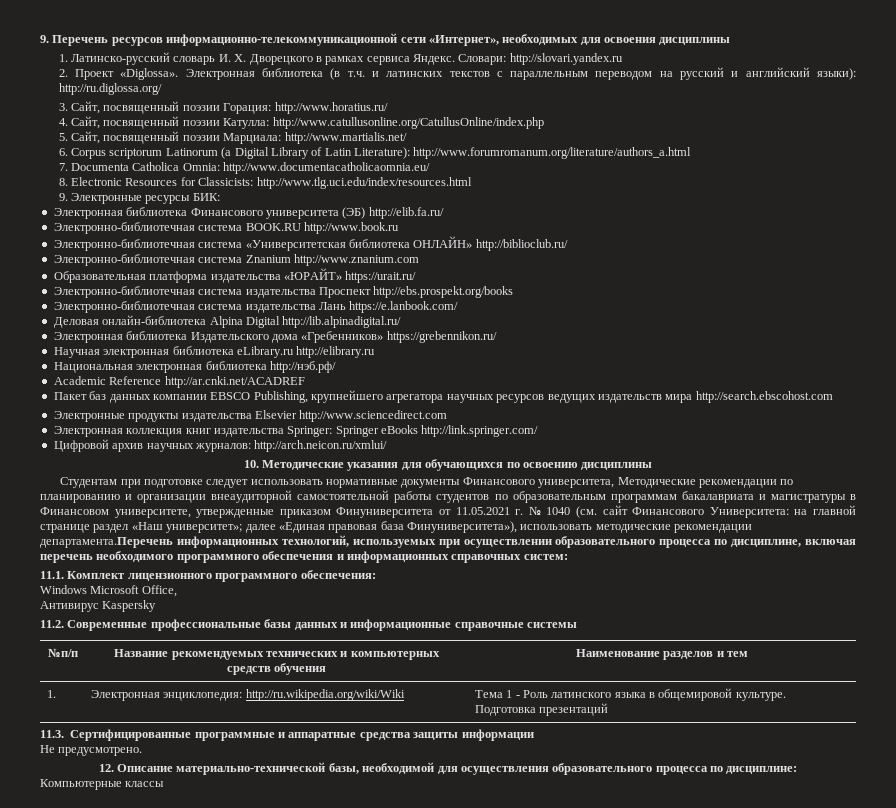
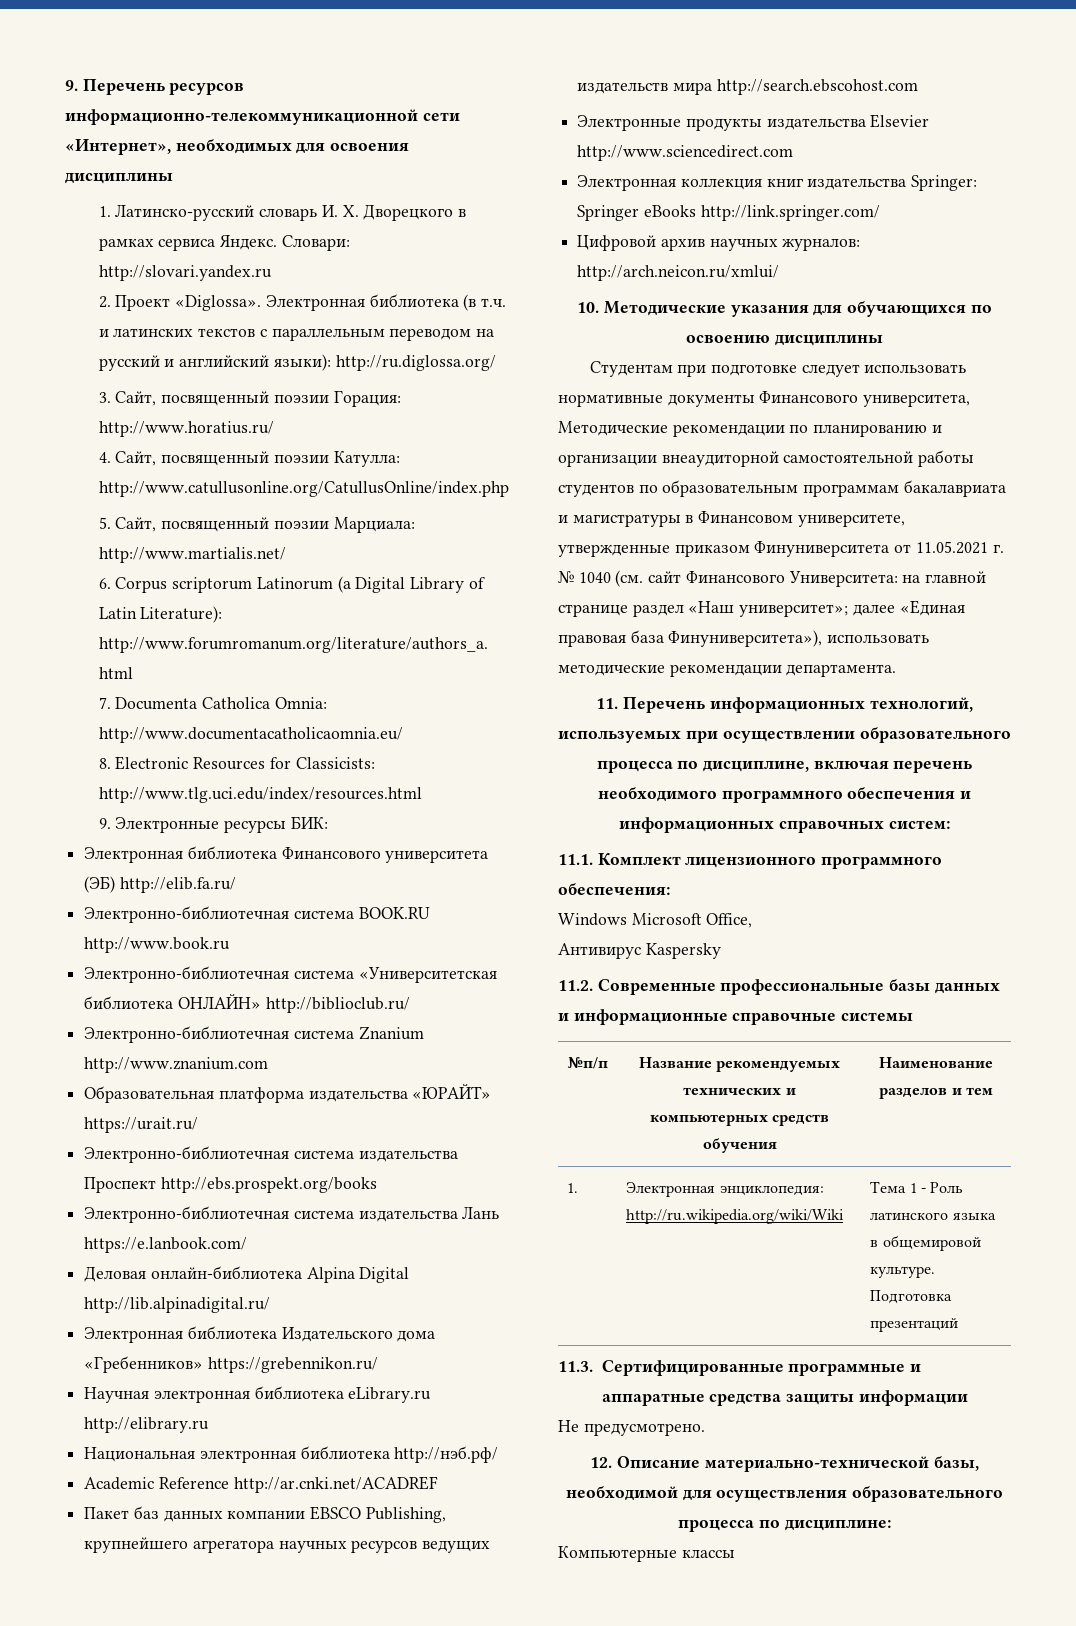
[40,537,173,548] департамента.Перечень -> [786,664,897,677] [596,697,706,713] департамента. // 11. Перечень

